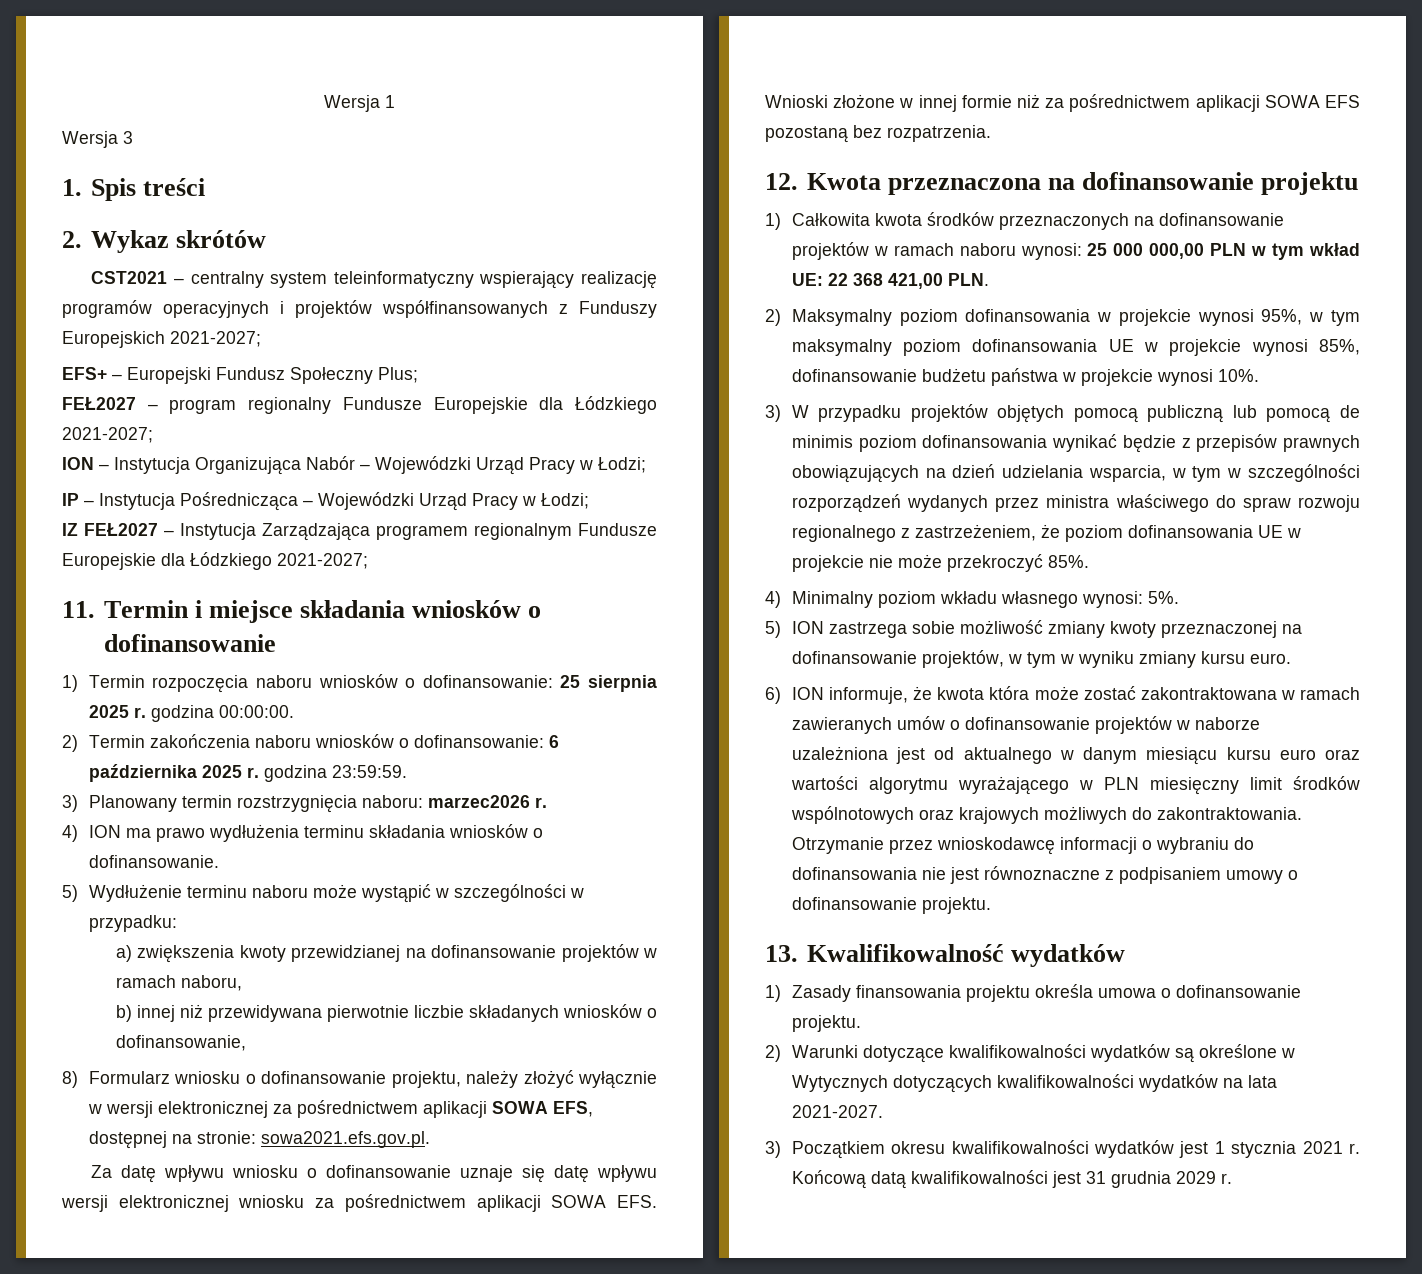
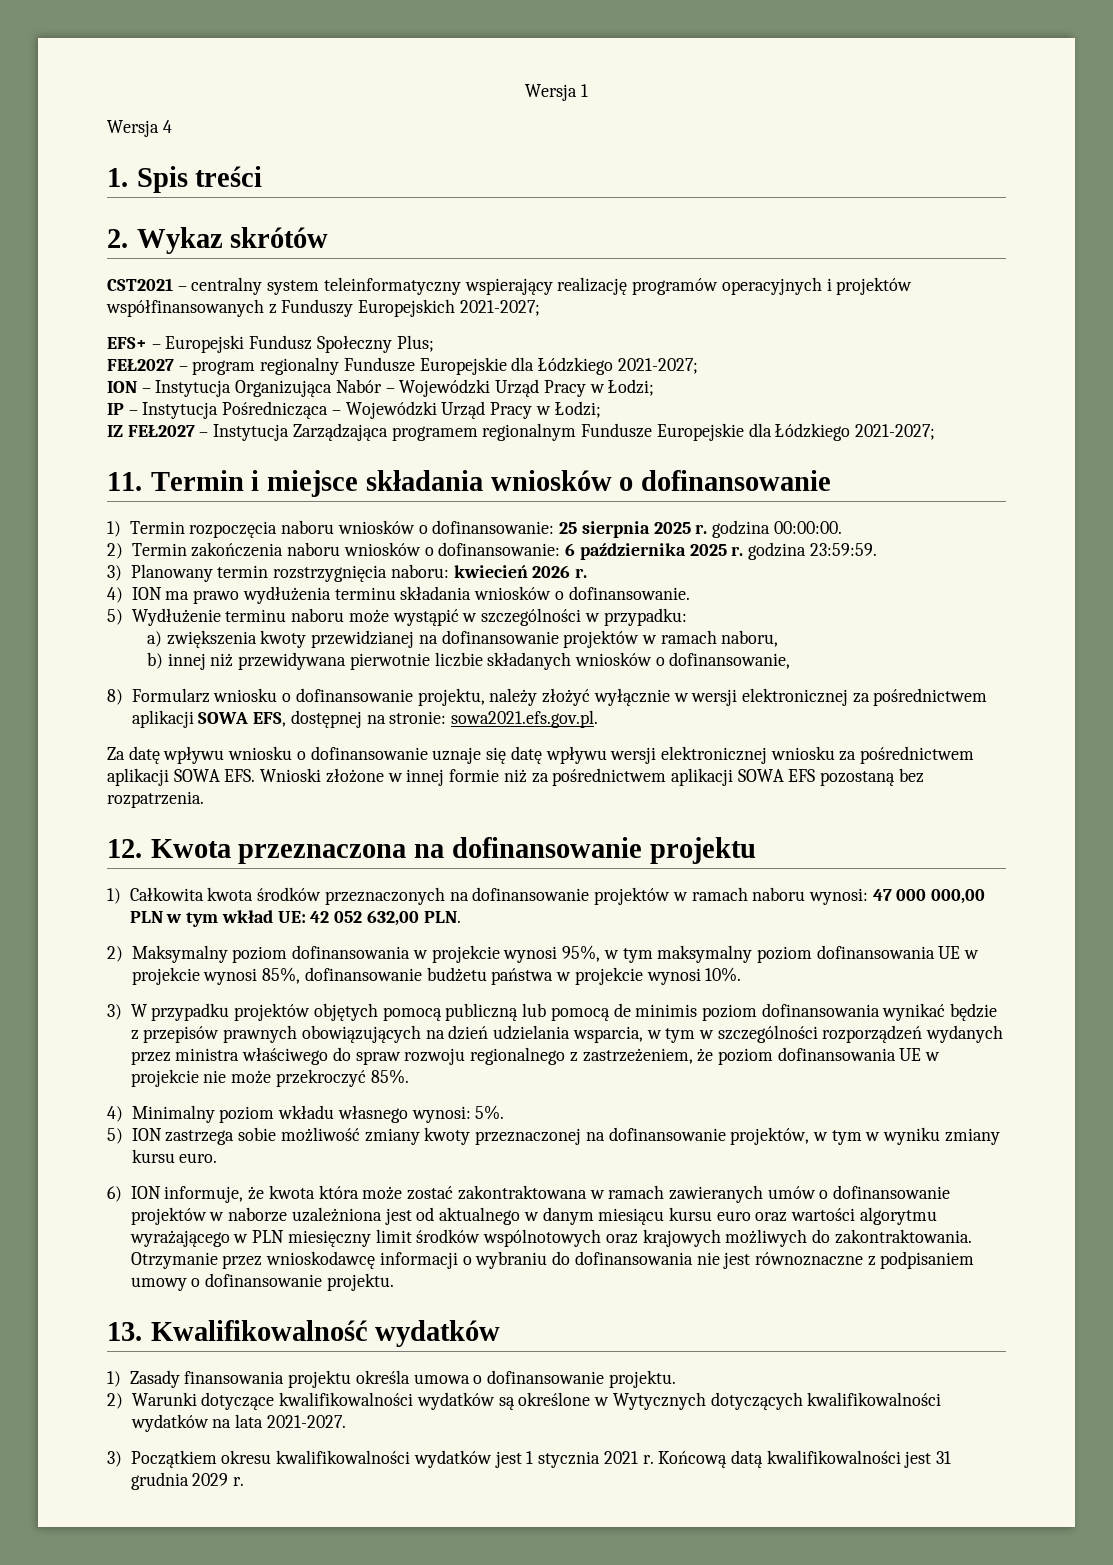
[123,131,133,144] 3 -> [162,120,172,133] 4
[427,795,530,808] marzec2026 -> [453,565,571,578] kwiecień 2026
[1087,243,1108,256] 25 -> [872,889,892,901] 47
[827,273,943,289] 22 368 421,00 -> [310,910,419,926] 42 052 632,00

